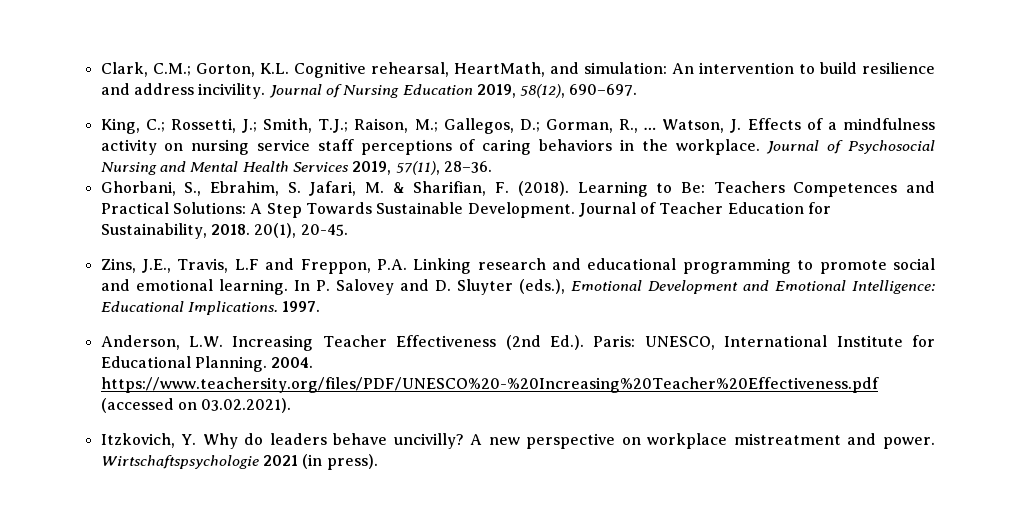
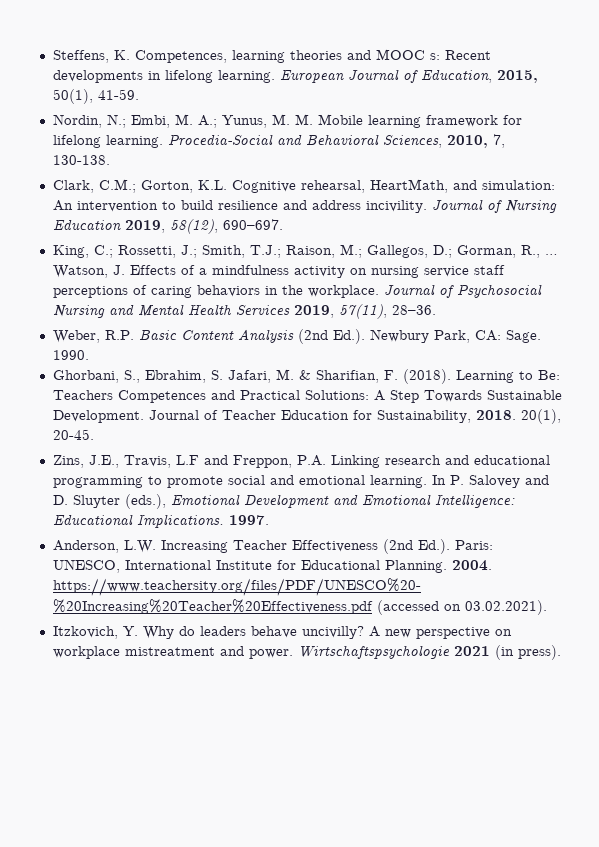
(100, 69) none -> [52,49,491,63] [52,69,538,83] [52,89,139,104] [52,114,522,128] [52,134,505,148] [52,155,110,165] Steffens, K. Competences, learning theories and MOOC s: Recent developments in lifelong learning. European Journal of Education, 2015, 50(1), 41-59. // Nordin, N.; Embi, M. A.; Yunus, M. M. Mobile learning framework for lifelong learning. Procedia-Social and Behavioral Sciences, 2010, 7, 130-138. //
(492, 167) none -> [52,329,541,344] [52,350,89,360] // Weber, R.P. Basic Content Analysis (2nd Ed.). Newbury Park, CA: Sage. 1990.

